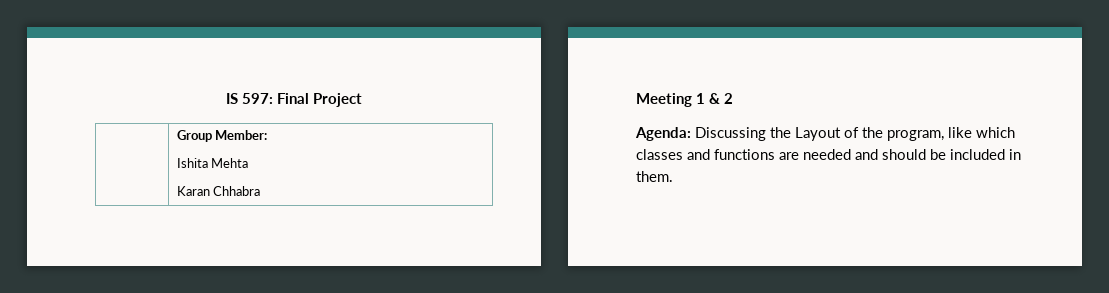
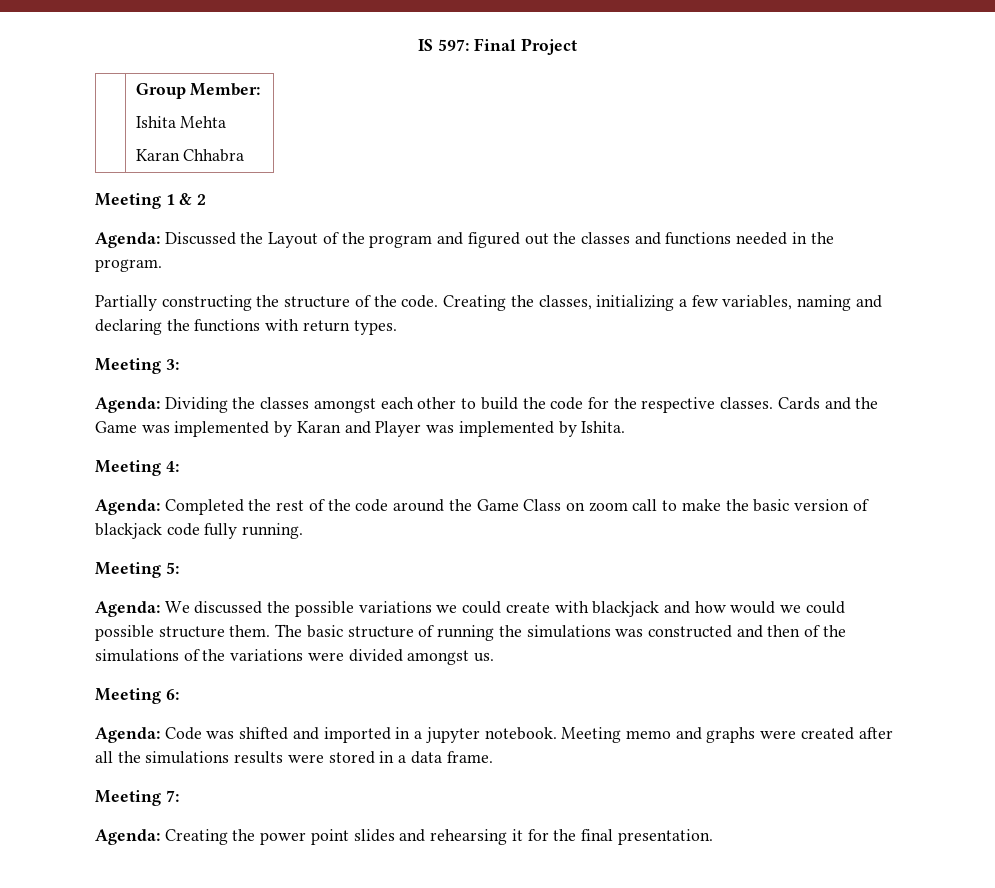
[695,127,766,141] Discussing -> [164,232,236,245] Discussed
[887,127,1015,141] [636,149,1021,160] [636,171,673,182] program, like which classes and functions are needed and should be included in them. -> [369,232,834,248] [95,259,162,272] [95,295,882,311] [95,319,397,335] [95,358,179,374] [95,397,879,413] [95,421,626,437] [95,460,179,476] [95,499,869,515] [95,523,304,539] [95,562,179,578] [95,601,845,617] [95,624,846,641] [95,649,495,665] [95,688,179,704] [95,727,893,743] [95,751,493,764] [95,790,179,806] [95,829,713,845] program and figured out the classes and functions needed in the program. // Partially constructing the structure of the code. Creating the classes, initializing a few variables, naming and declaring the functions with return types. // Meeting 3: // Agenda: Dividing the classes amongst each other to build the code for the respective classes. Cards and the Game was implemented by Karan and Player was implemented by Ishita. // Meeting 4: // Agenda: Completed the rest of the code around the Game Class on zoom call to make the basic version of blackjack code fully running. // Meeting 5: // Agenda: We discussed the possible variations we could create with blackjack and how would we could possible structure them. The basic structure of running the simulations was constructed and then of the simulations of the variations were divided amongst us. // Meeting 6: // Agenda: Code was shifted and imported in a jupyter notebook. Meeting memo and graphs were created after all the simulations results were stored in a data frame. // Meeting 7: // Agenda: Creating the power point slides and rehearsing it for the final presentation.

